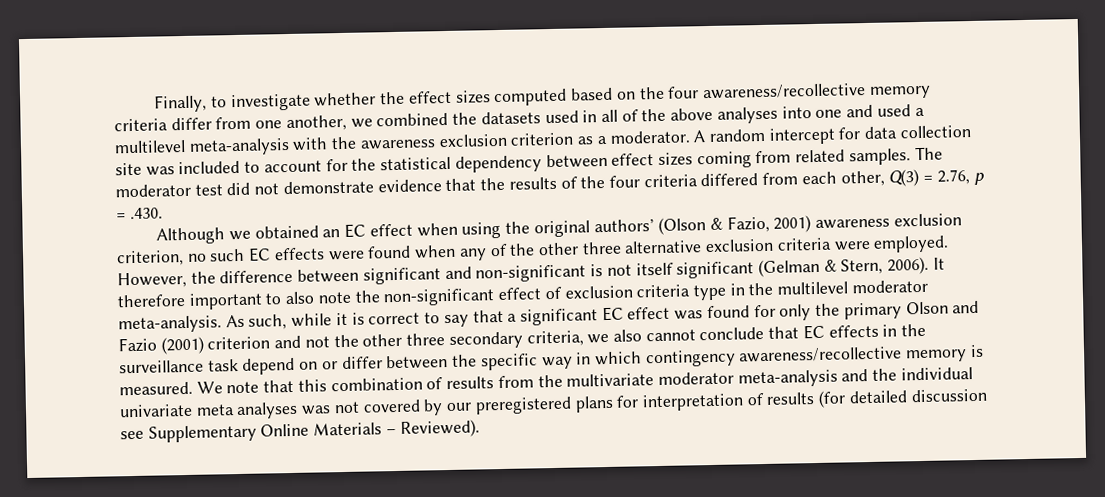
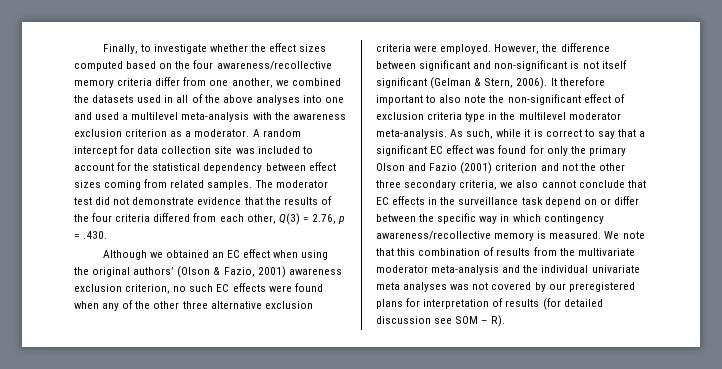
[147,419,480,443] Supplementary Online Materials – Reviewed). -> [455,315,506,327] SOM – R).

